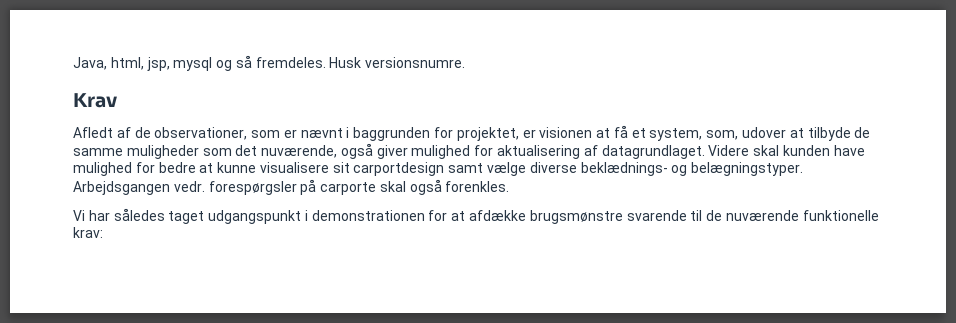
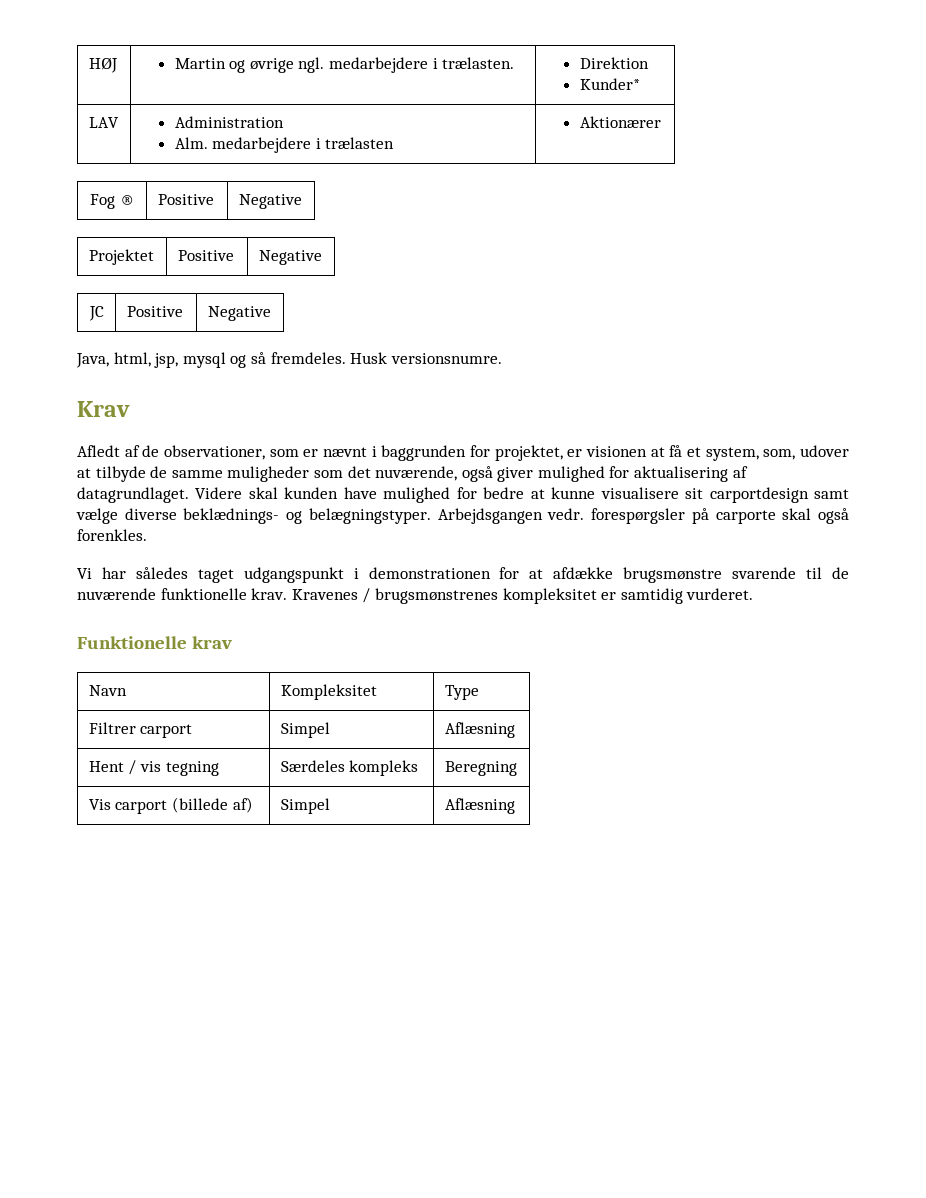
(73, 63) none -> [88,57,117,73] [174,57,515,73] [579,57,649,69] [579,78,640,90] [88,117,119,128] [174,116,284,128] [174,137,395,153] [579,116,661,128] [90,194,134,209] [157,194,214,205] [238,194,302,209] [88,249,154,265] [177,250,234,261] [258,250,322,265] [88,306,104,321] [126,306,183,317] [207,306,271,321] HØJ | Martin og øvrige ngl. medarbejdere i trælasten. | Direktion // Kunder* // LAV | Administration // Alm. medarbejdere i trælasten | Aktionærer // Fog ® | Positive | Negative // Projektet | Positive | Negative // JC | Positive | Negative //
[73,227,103,238] krav: -> [251,588,754,604] [77,636,233,649] [88,685,127,696] [280,684,377,700] [444,685,479,700] [88,722,193,738] [280,722,330,738] [444,722,515,738] [88,760,219,776] [280,760,419,776] [444,761,517,776] [88,797,253,814] [280,798,330,814] [444,798,515,814] krav. Kravenes / brugsmønstrenes kompleksitet er samtidig vurderet. // Funktionelle krav // Navn | Kompleksitet | Type // Filtrer carport | Simpel | Aflæsning // Hent / vis tegning | Særdeles kompleks | Beregning // Vis carport (billede af) | Simpel | Aflæsning

